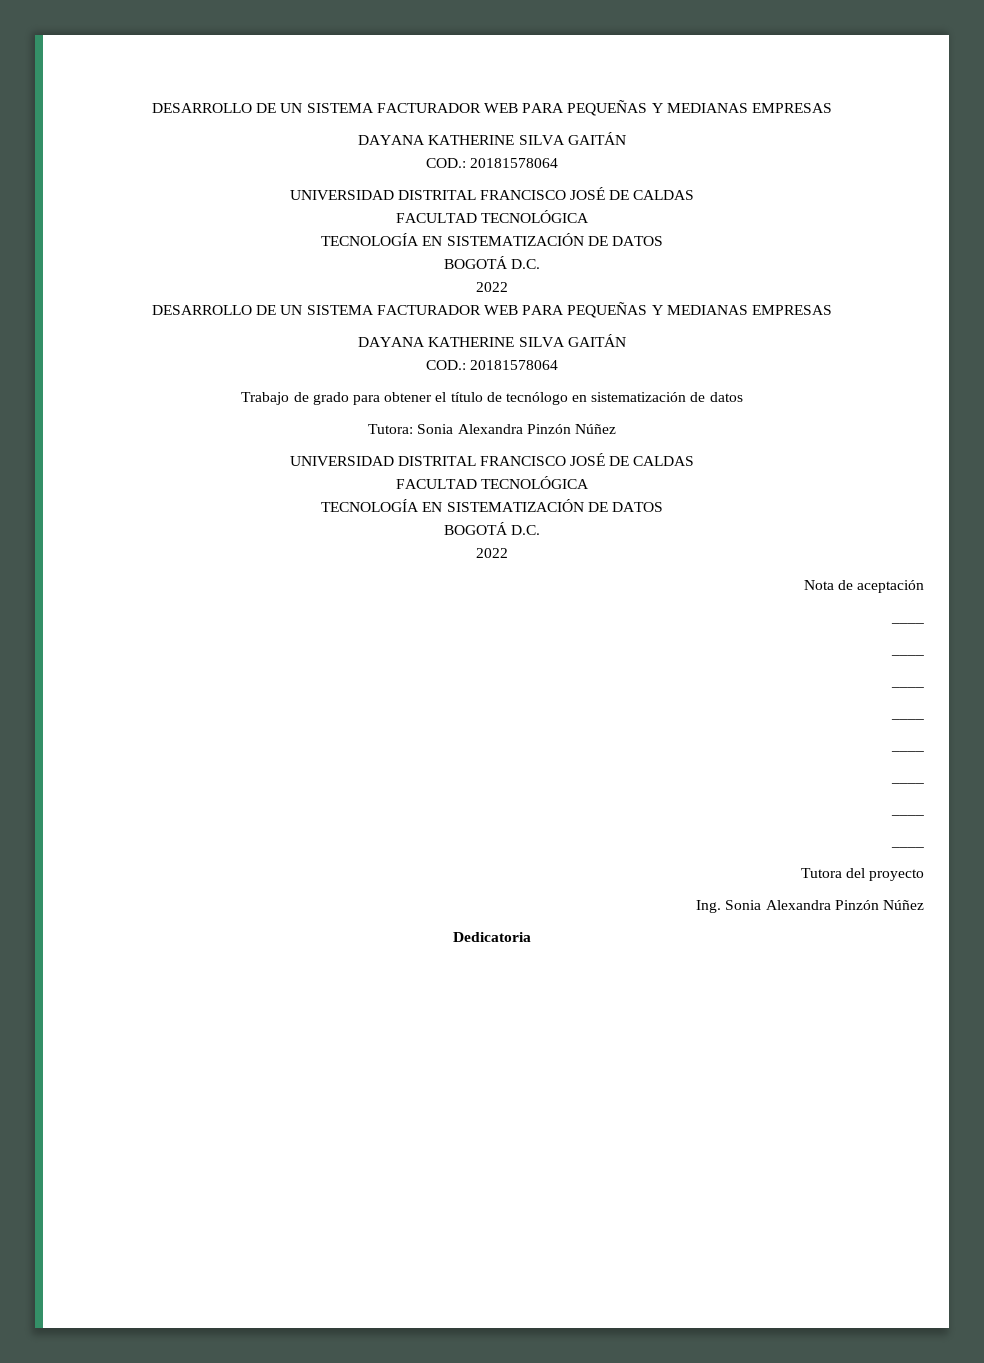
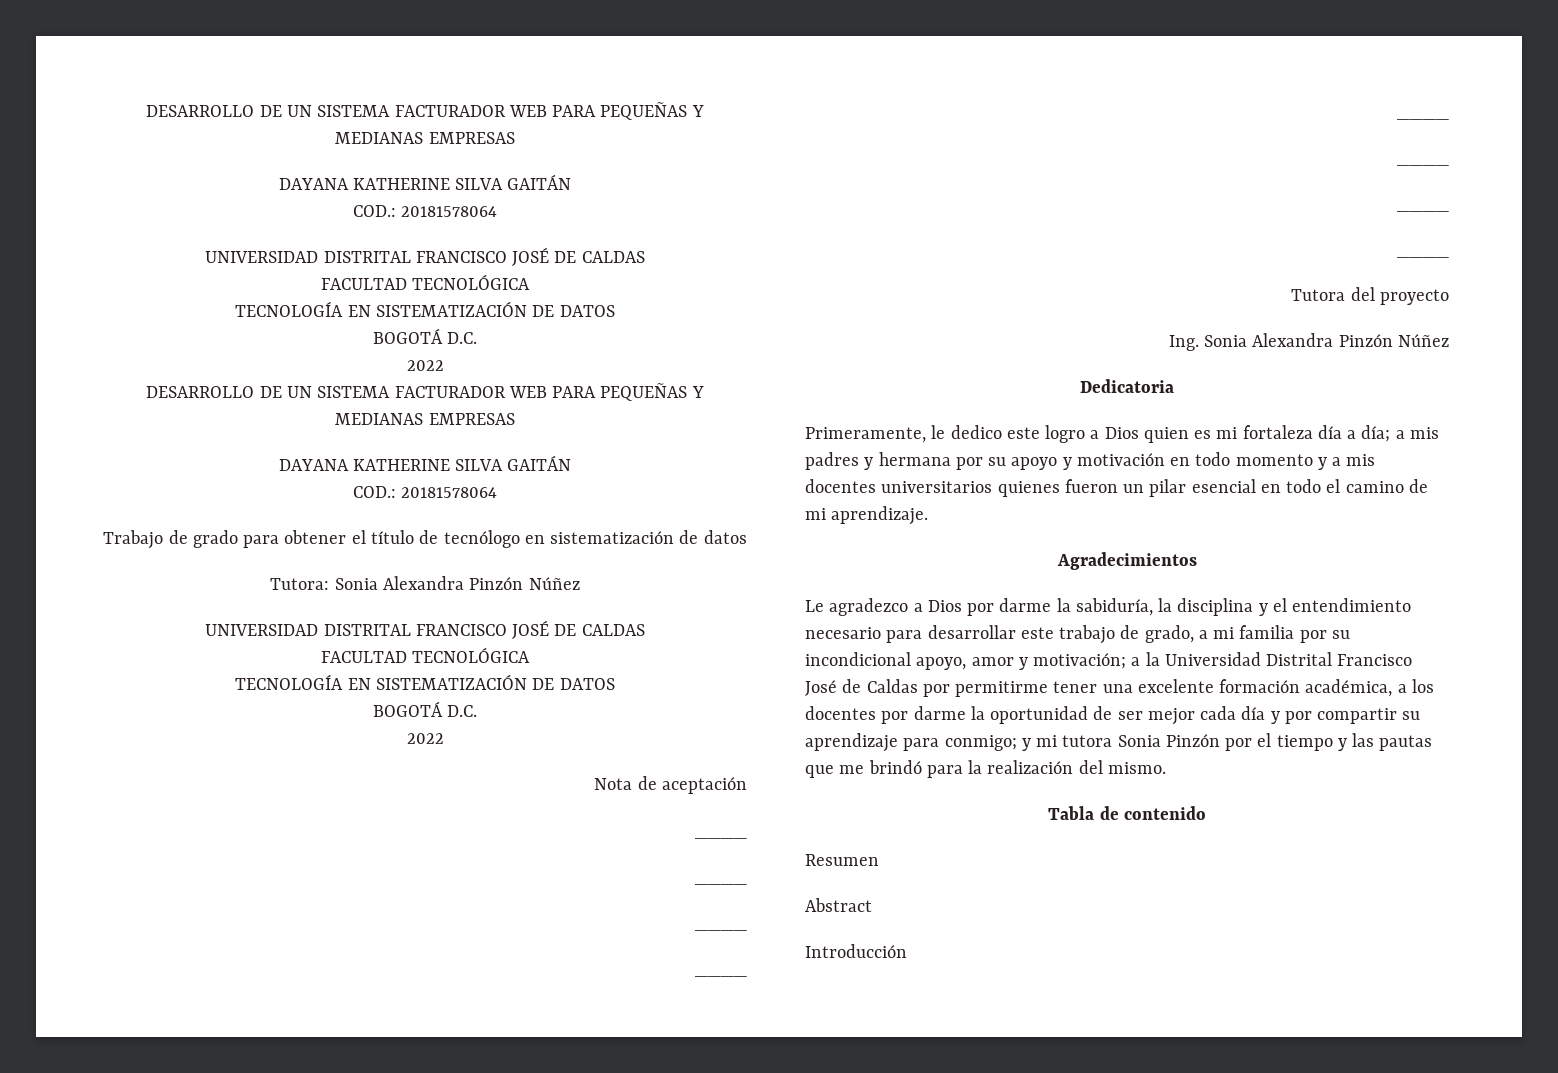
(531, 937) none -> [805,425,1439,443] [805,452,1376,470] [805,479,1428,497] [805,506,929,525] [1056,552,1197,570] [805,598,1412,616] [805,625,1350,644] [805,652,1413,670] [805,679,1434,697] [805,706,1421,725] [805,733,1433,752] [805,760,1166,778] [1048,806,1206,820] [805,854,879,866] [805,898,872,912] [805,944,907,958] // Primeramente, le dedico este logro a Dios quien es mi fortaleza día a día; a mis padres y hermana por su apoyo y motivación en todo momento y a mis docentes universitarios quienes fueron un pilar esencial en todo el camino de mi aprendizaje. // Agradecimientos // Le agradezco a Dios por darme la sabiduría, la disciplina y el entendimiento necesario para desarrollar este trabajo de grado, a mi familia por su incondicional apoyo, amor y motivación; a la Universidad Distrital Francisco José de Caldas por permitirme tener una excelente formación académica, a los docentes por darme la oportunidad de ser mejor cada día y por compartir su aprendizaje para conmigo; y mi tutora Sonia Pinzón por el tiempo y las pautas que me brindó para la realización del mismo. // Tabla de contenido // Resumen // Abstract // Introducción

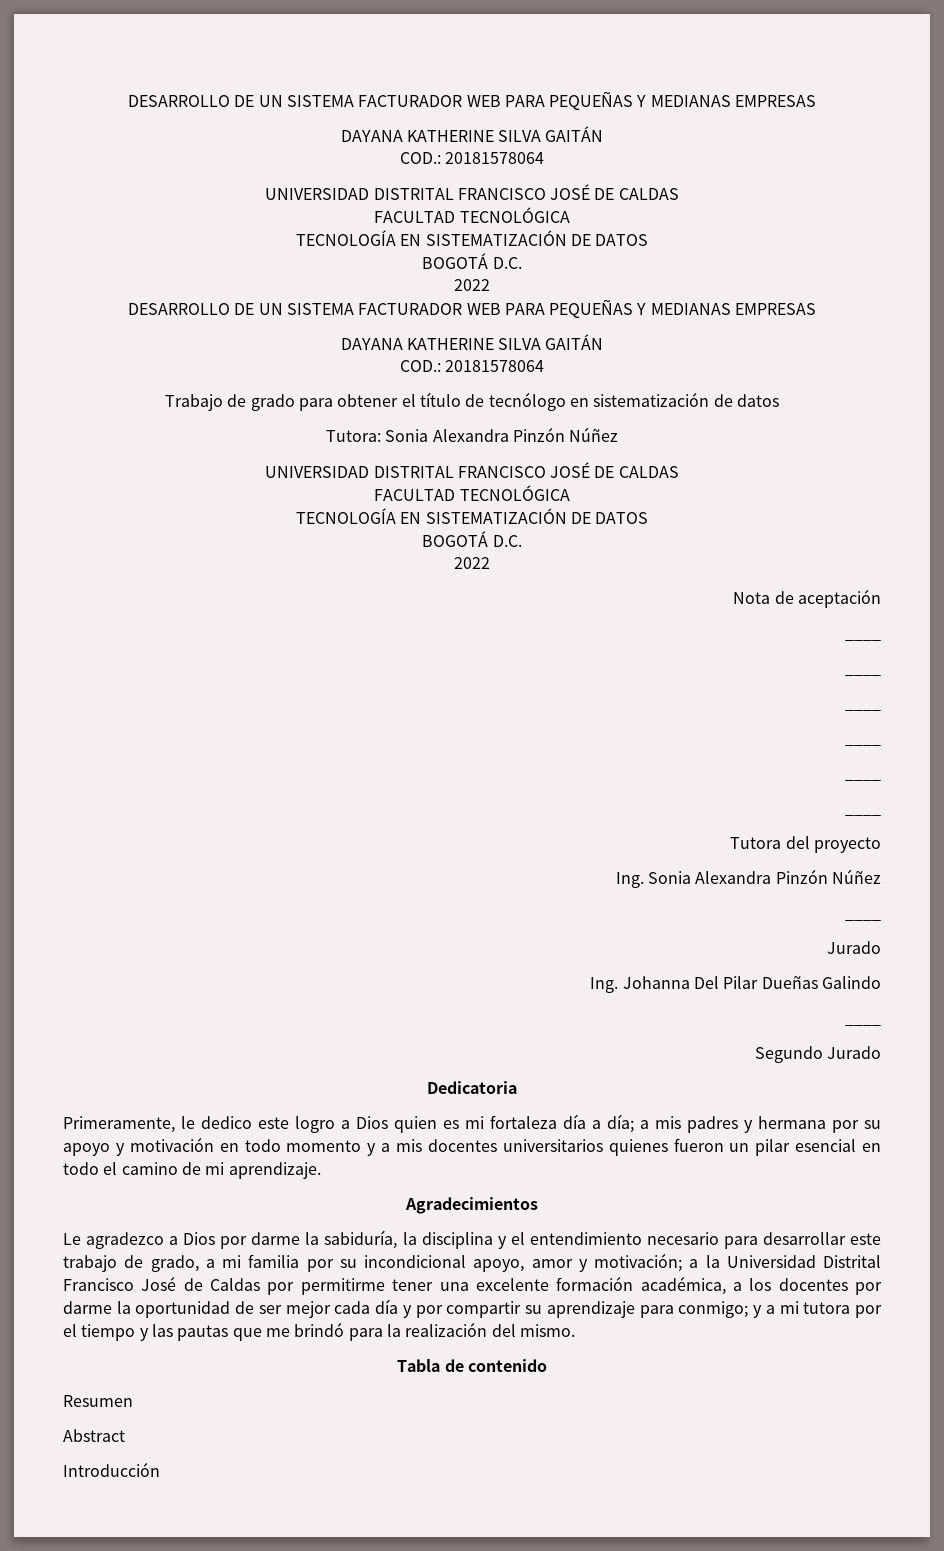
[1397,209,1449,212] [1397,255,1449,258] // ____ // ____ -> (881, 815) none
(1449, 340) none -> [845,919,881,921] [827,941,881,954] [590,976,882,993] [845,1024,881,1026] [754,1046,882,1063] // ____ // Jurado // Ing. Johanna Del Pilar Dueñas Galindo // ____ // Segundo Jurado
(1031, 744) none -> [765,1305,775,1314] a
[1117,734,1220,747] Sonia Pinzón -> (851, 1308) none

